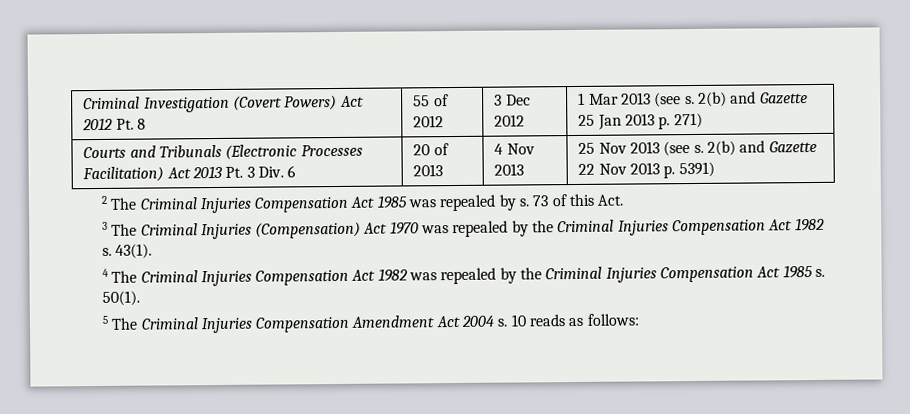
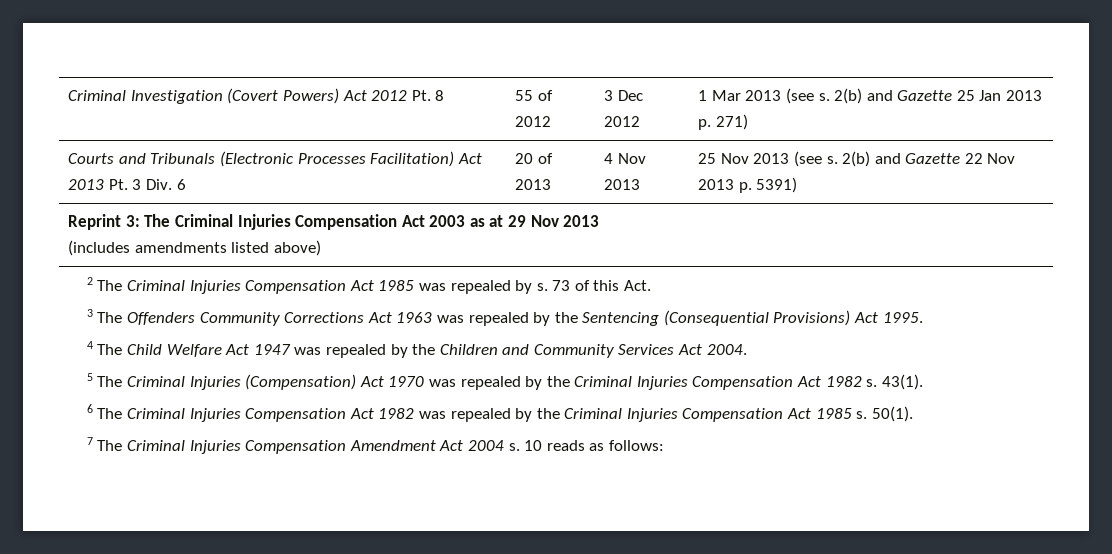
(715, 169) none -> [68,214,600,230] [68,240,321,256] // Reprint 3: The Criminal Injuries Compensation Act 2003 as at 29 Nov 2013 // (includes amendments listed above)
(138, 229) none -> [126,310,923,326] [86,341,747,358] [86,373,123,387] Offenders Community Corrections Act 1963 was repealed by the Sentencing (Consequential Provisions) Act 1995. // 4 The Child Welfare Act 1947 was repealed by the Children and Community Services Act 2004. // 5 The
[101,268,109,277] 4 -> [86,404,93,413] 6
[101,315,108,324] 5 -> [86,437,93,445] 7

